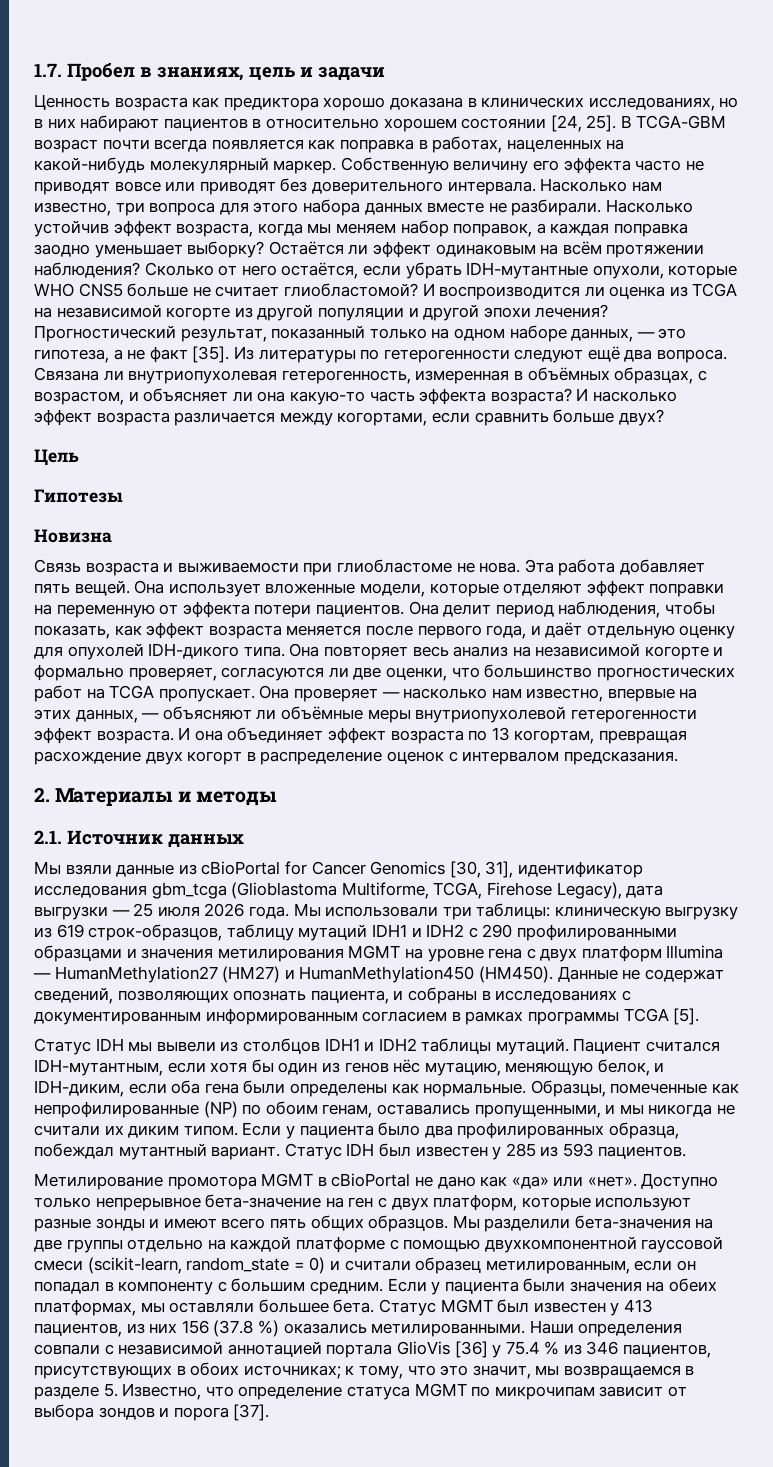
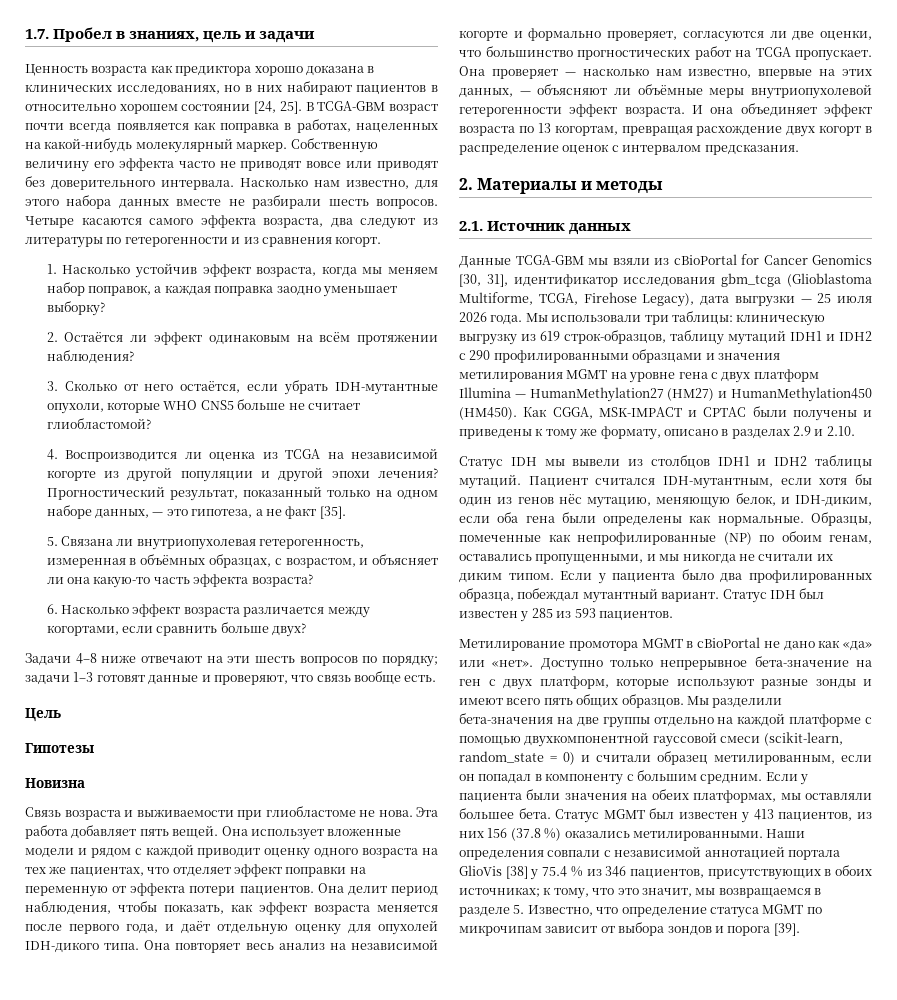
[115,202,216,216] три вопроса -> (409, 184) none
[511,199,602,216] разбирали. -> [252,195,438,209] [25,215,438,229] [25,236,382,248] [46,264,57,274] разбирали шесть вопросов. Четыре касаются самого эффекта возраста, два следуют из литературы по гетерогенности и из сравнения когорт. // 1.
(265, 249) none -> [46,332,58,342] // 2.
(140, 270) none -> [46,381,58,391] // 3.
[422,283,581,300] И воспроизводится -> [46,449,178,462] // 4. Воспроизводится
[233,346,728,363] Из литературы по гетерогенности следуют ещё два вопроса. -> [46,537,58,546] // 5.
[576,388,677,402] И насколько -> [46,604,130,614] // 6. Насколько
(664, 417) none -> [25,653,439,667] [25,671,437,685] // Задачи 4–8 ниже отвечают на эти шесть вопросов по порядку; задачи 1–3 готовят данные и проверяют, что связь вообще есть.
[359,583,583,597] модели, которые отделяют -> [25,844,439,859] [25,866,231,877] модели и рядом с каждой приводит оценку одного возраста на тех же пациентах, что отделяет
[34,861,175,877] Мы взяли данные -> [459,255,650,268] Данные TCGA-GBM мы взяли
[557,966,724,983] [34,987,631,1004] [34,1008,700,1025] Данные не содержат сведений, позволяющих опознать пациента, и собраны в исследованиях с документированным информированным согласием в рамках программы TCGA [5]. -> [523,406,872,421] [459,426,855,440] Как CGGA, MSK-IMPACT и CPTAC были получены и приведены к тому же формату, описано в разделах 2.9 и 2.10.
[454,1341,488,1358] [36] -> [505,866,528,879] [38]
[233,1404,270,1421] [37]. -> [773,923,800,936] [39].

